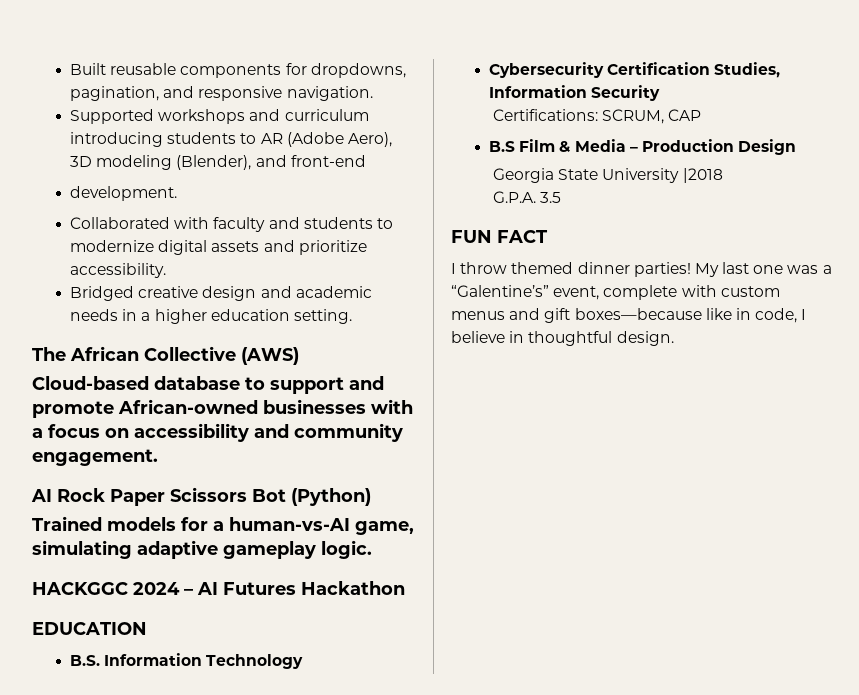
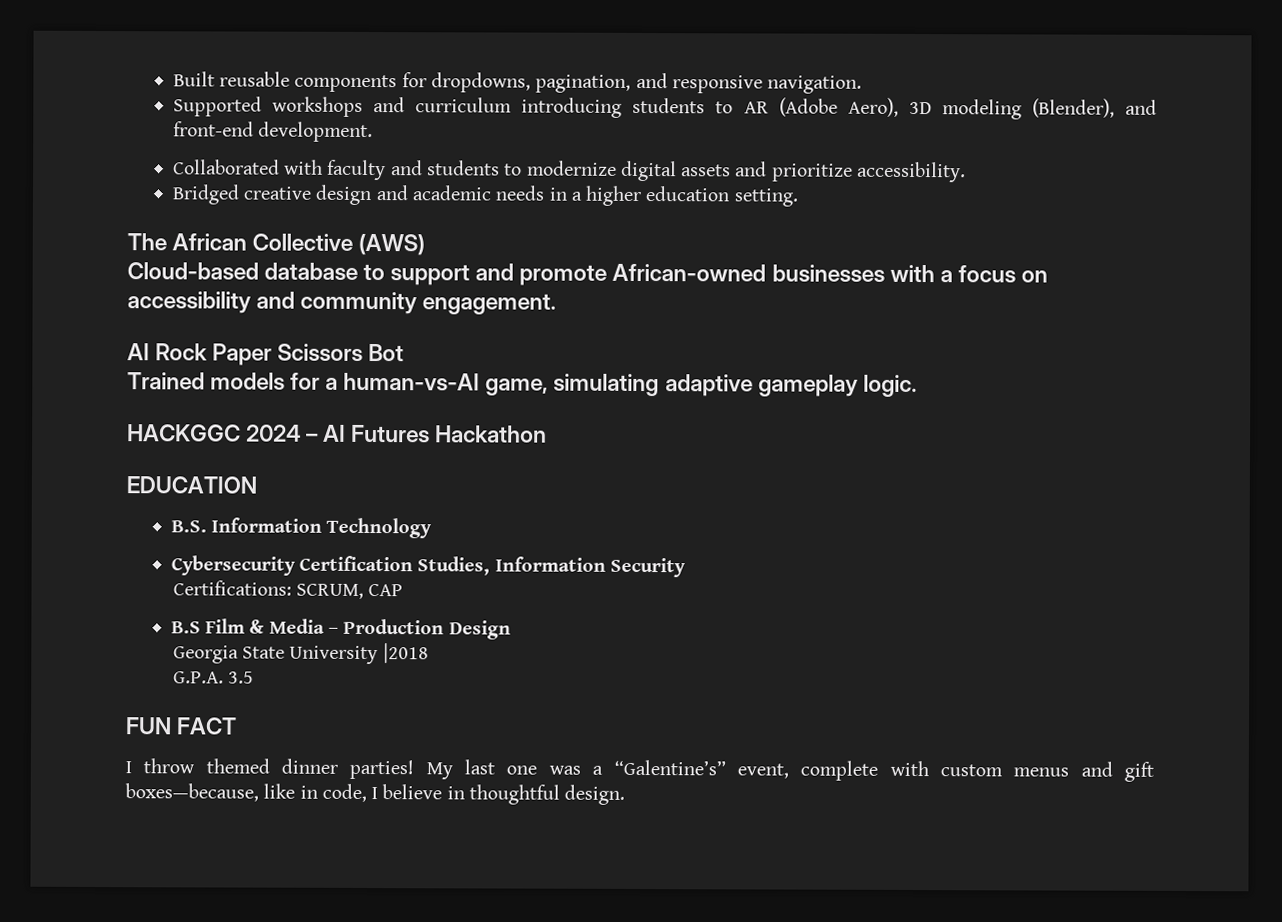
(366, 161) // -> (254, 129) none
[291,488,371,506] (Python) -> (405, 353) none
[574,308,702,320] boxes—because -> [125,783,259,802] boxes—because,

